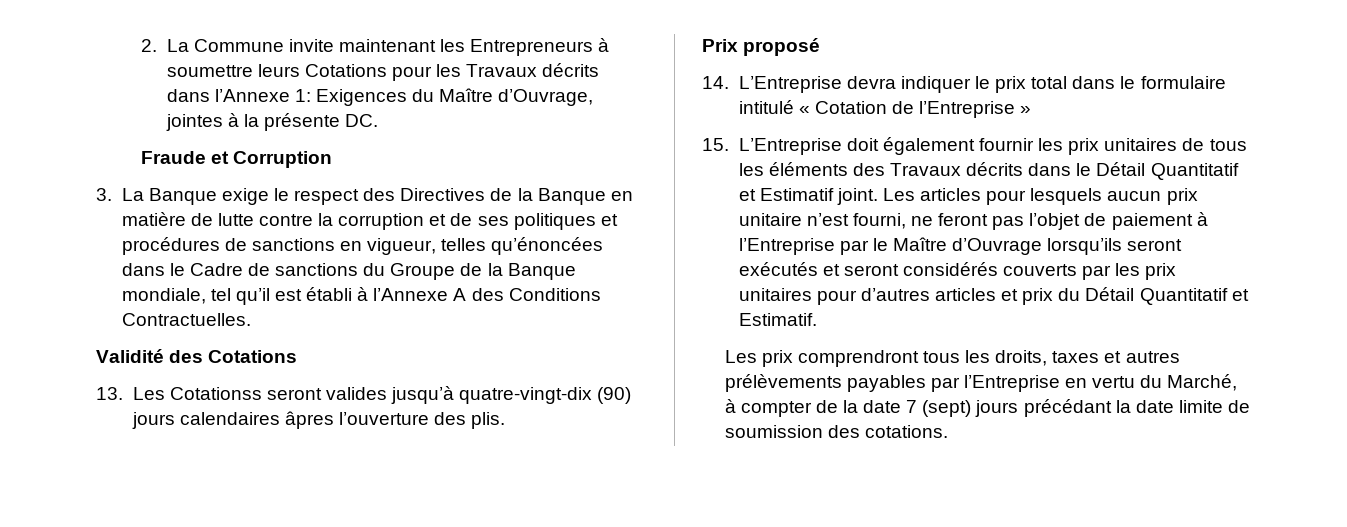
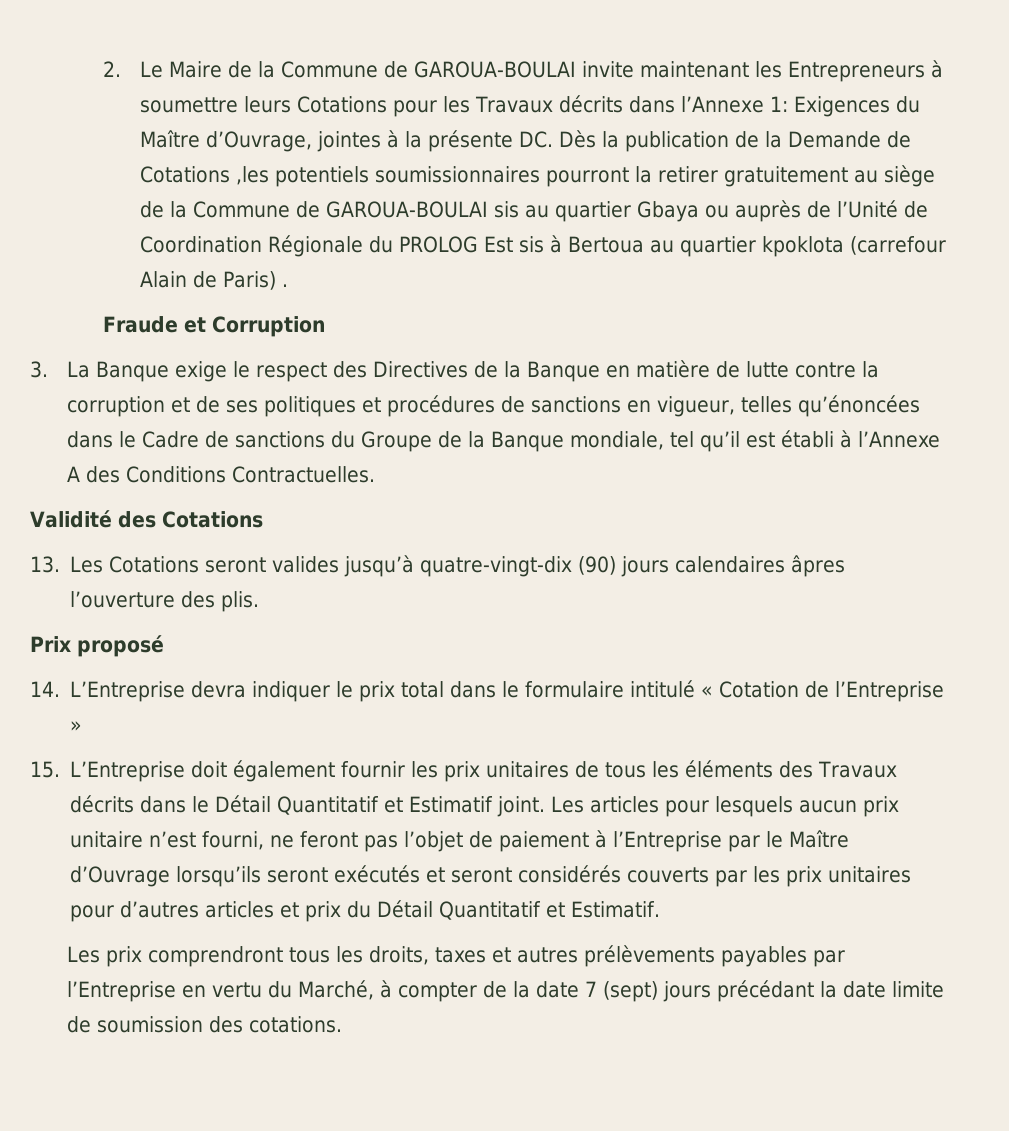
[166,39,284,52] La Commune -> [139,61,576,78] Le Maire de la Commune de GAROUA-BOULAI
(379, 120) none -> [558,130,911,152] [139,165,935,187] [139,200,928,222] [139,235,947,257] [139,271,288,290] Dès la publication de la Demande de Cotations ,les potentiels soumissionnaires pourront la retirer gratuitement au siège de la Commune de GAROUA-BOULAI sis au quartier Gbaya ou auprès de l’Unité de Coordination Régionale du PROLOG Est sis à Bertoua au quartier kpoklota (carrefour Alain de Paris) .
[169,387,262,400] Cotationss -> [109,556,200,573] Cotations

